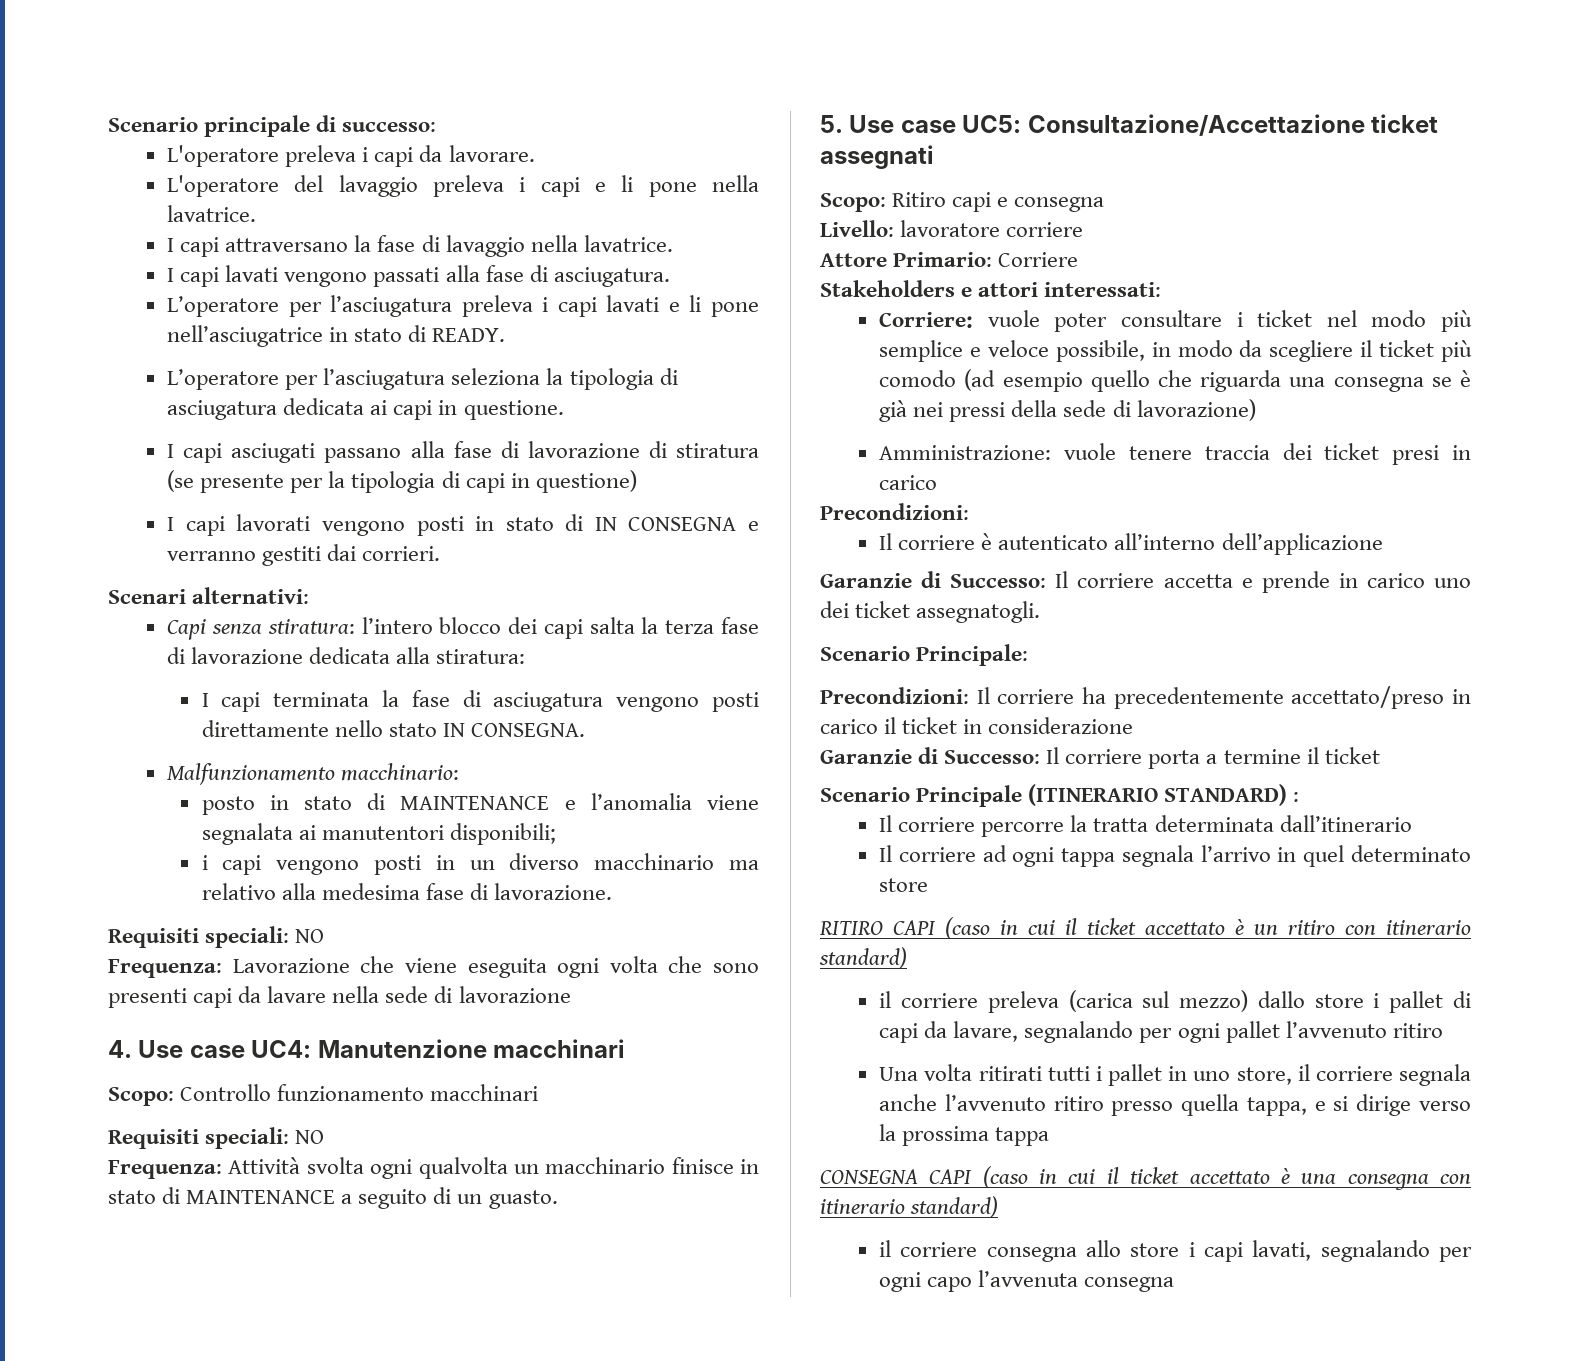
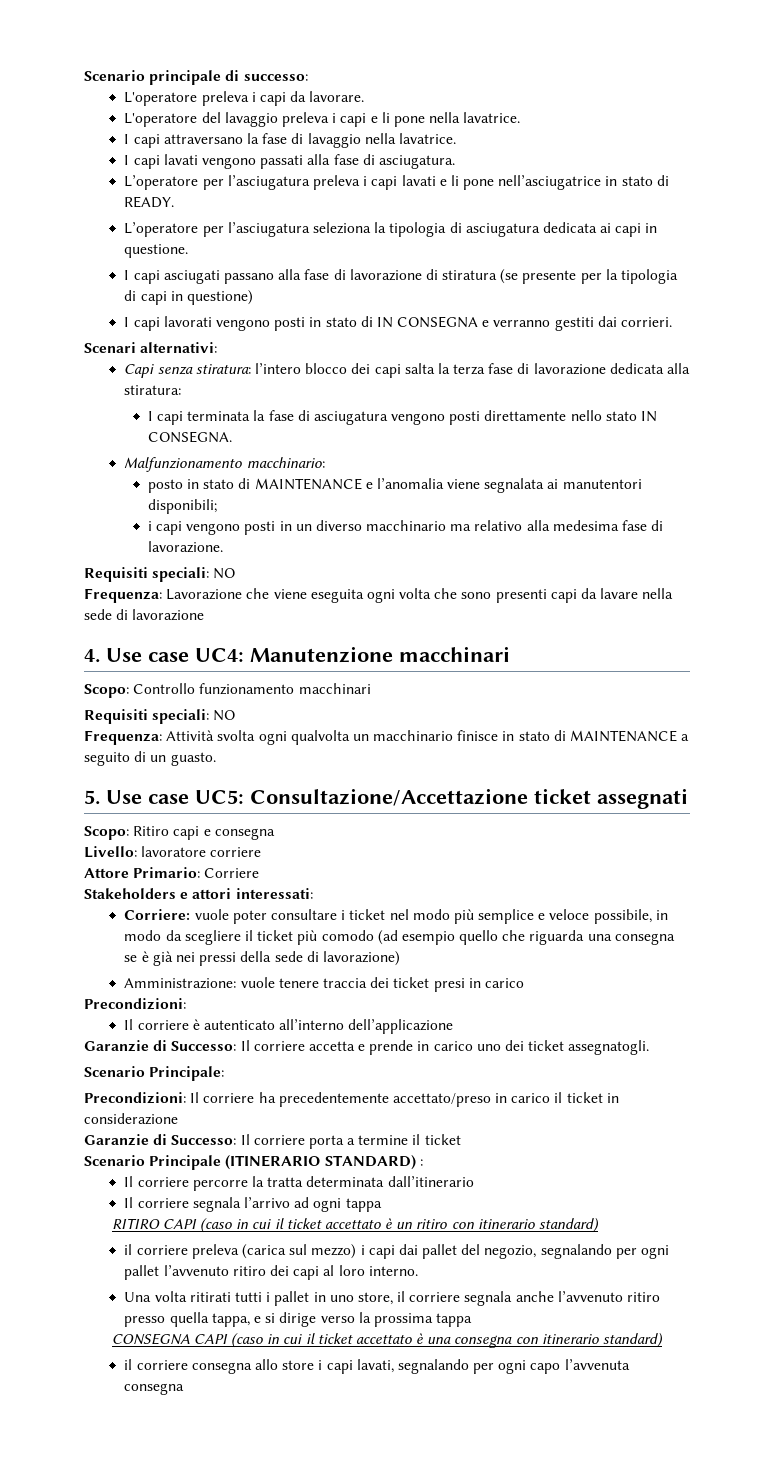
(976, 854) none -> [192,1197,290,1212] segnala l’arrivo
[1121,845,1471,867] [879,878,929,892] segnala l’arrivo in quel determinato store -> (382, 1205) none
[1257,991,1471,1013] [879,1021,1019,1043] dallo store i pallet di capi da lavare, -> [360,1244,537,1259] i capi dai pallet del negozio,
(1443, 1030) none -> [269,1265,418,1280] dei capi al loro interno.

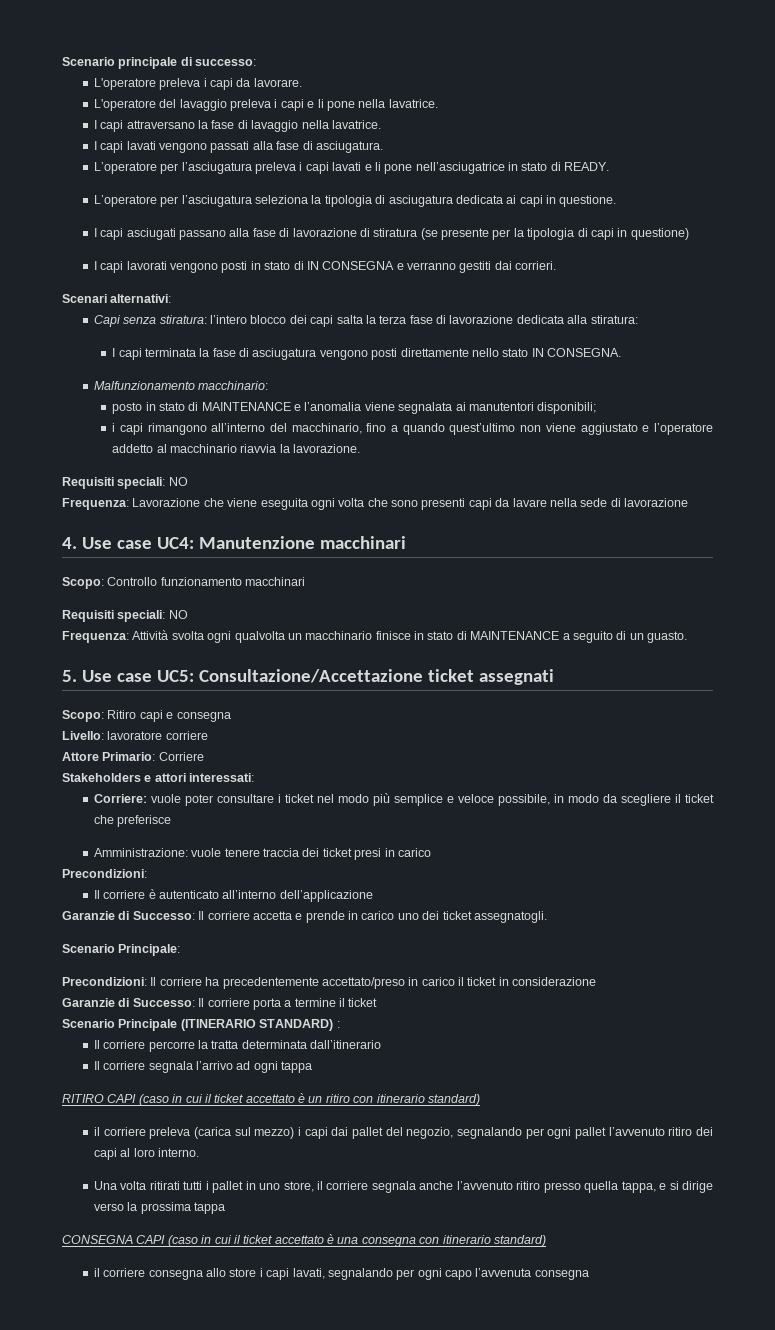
[186,520,664,535] vengono posti in un diverso macchinario ma relativo alla medesima fase di -> [147,423,713,435] [112,444,290,453] rimangono all’interno del macchinario, fino a quando quest’ultimo non viene aggiustato e l’operatore addetto al macchinario riavvia la
[297,930,675,945] [124,951,400,966] più comodo (ad esempio quello che riguarda una consegna se è già nei pressi della sede di lavorazione) -> [93,815,172,827] che preferisce

